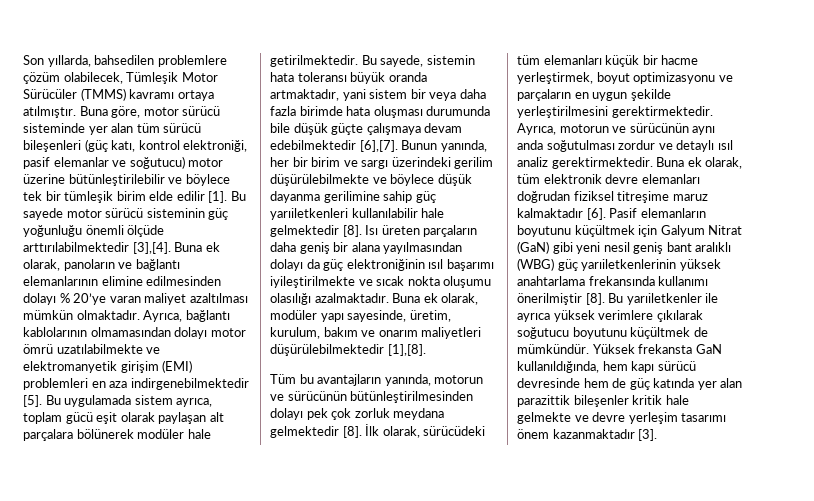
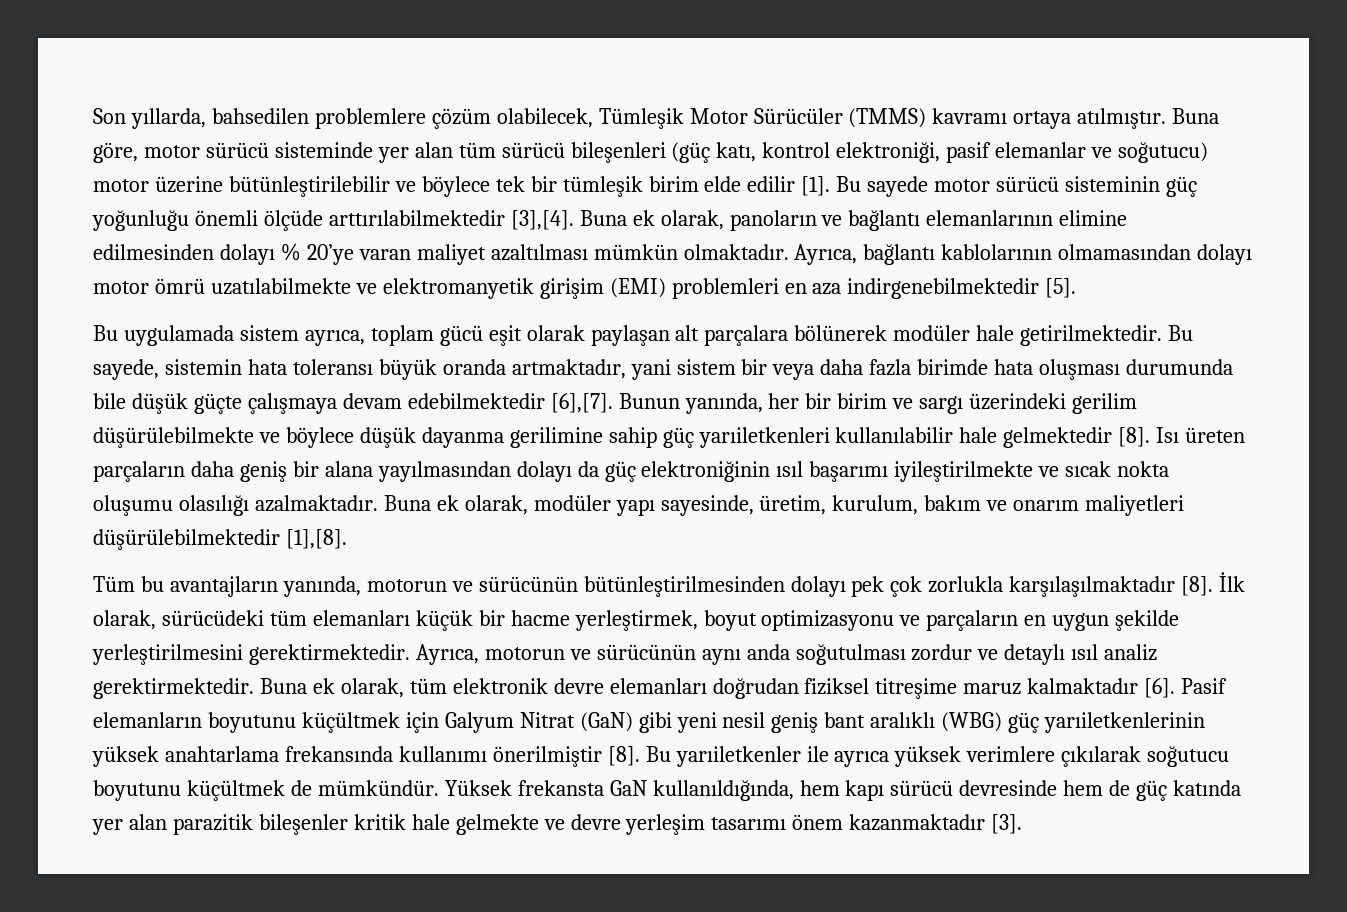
(42, 401) none -> (1077, 288) //
[354,408,445,420] [270,426,339,438] zorluk meydana gelmektedir -> [928,576,1176,597] zorlukla karşılaşılmaktadır
[517,395,570,407] parazittik -> [172,814,253,835] parazitik

